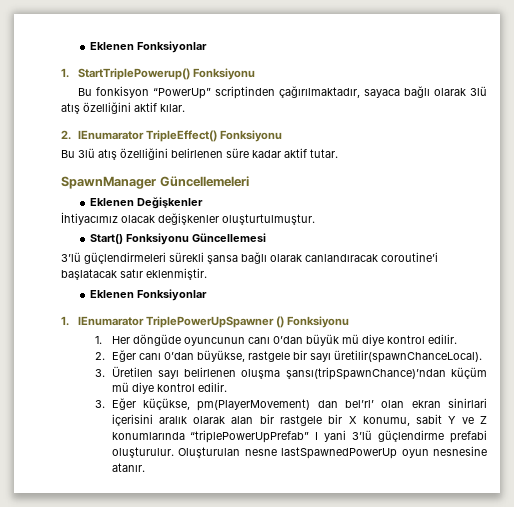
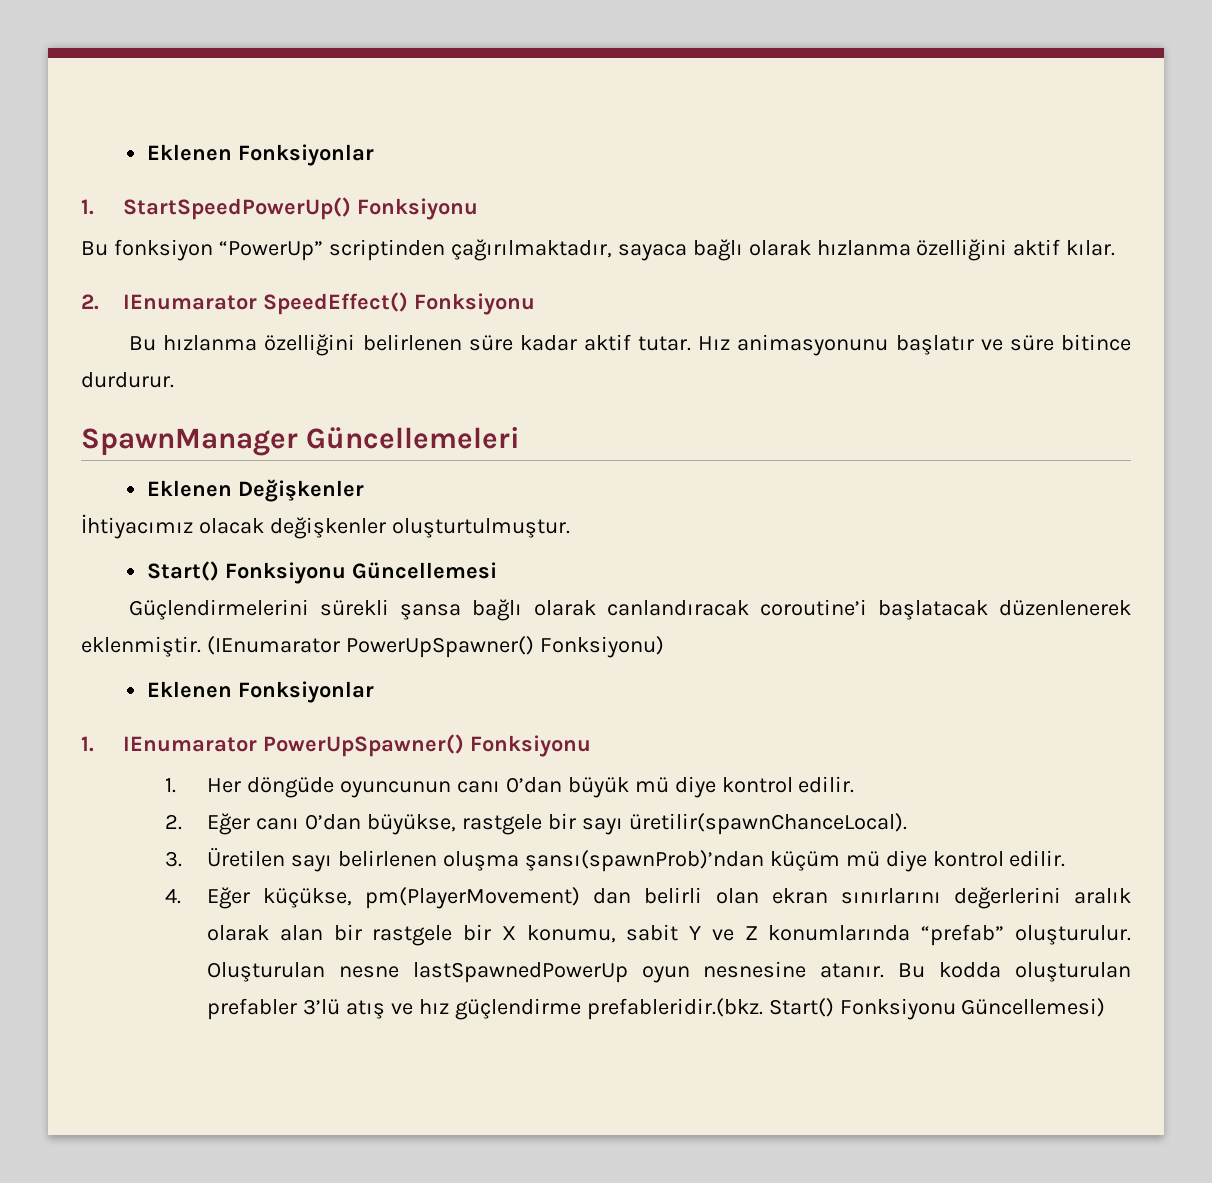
[89,41,207,53] [61,68,255,80] [77,86,149,98] Eklenen Fonksiyonlar // 1. StartTriplePowerup() Fonksiyonu // Bu fonkisyon -> [147,144,375,166] [81,197,478,220] [81,239,213,261] Eklenen Fonksiyonlar // 1. StartSpeedPowerUp() Fonksiyonu // Bu fonksiyon
[469,86,487,96] [61,103,80,114] 3lü atış -> [816,240,911,256] hızlanma
[145,130,283,142] [61,148,117,160] TripleEffect() Fonksiyonu // Bu 3lü atış -> [262,292,535,315] [129,335,258,351] SpeedEffect() Fonksiyonu // Bu hızlanma
(338, 153) none -> [698,334,1131,356] [81,372,174,388] Hız animasyonunu başlatır ve süre bitince durdurur.
[61,252,166,264] 3’lü güçlendirmeleri -> [129,599,310,620] Güçlendirmelerini
[120,269,143,278] satır -> [999,600,1132,616] düzenlenerek
(207, 274) none -> [206,636,664,658] (IEnumarator PowerUpSpawner() Fonksiyonu)
[145,316,285,328] TriplePowerUpSpawner () -> [262,734,464,757] PowerUpSpawner()
[285,367,446,380] şansı(tripSpawnChance)’ndan -> [524,850,764,872] şansı(spawnProb)’ndan
[94,400,105,408] 3. -> [164,888,181,904] 4.
[344,400,374,408] bel’rl’ -> [644,887,703,904] belirli
[448,398,488,408] [111,414,153,426] sinirlari içerisini -> [840,887,1061,909] sınırlarını değerlerini
[190,430,488,443] “triplePowerUpPrefab” I yani 3’lü güçlendirme prefabi -> [921,924,1005,946] “prefab”
(145, 467) none -> [898,962,1131,982] [206,998,1106,1020] Bu kodda oluşturulan prefabler 3’lü atış ve hız güçlendirme prefableridir.(bkz. Start() Fonksiyonu Güncellemesi)

